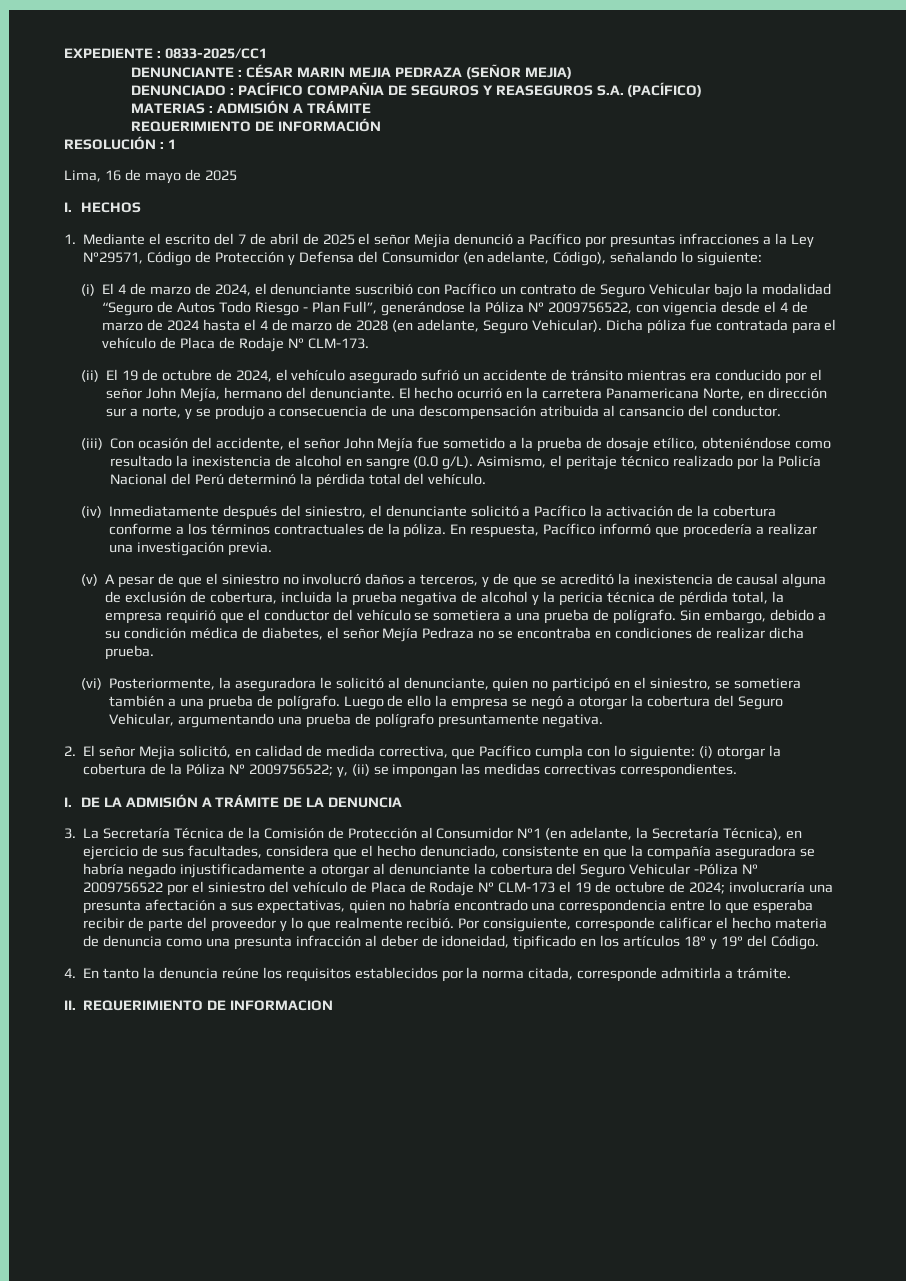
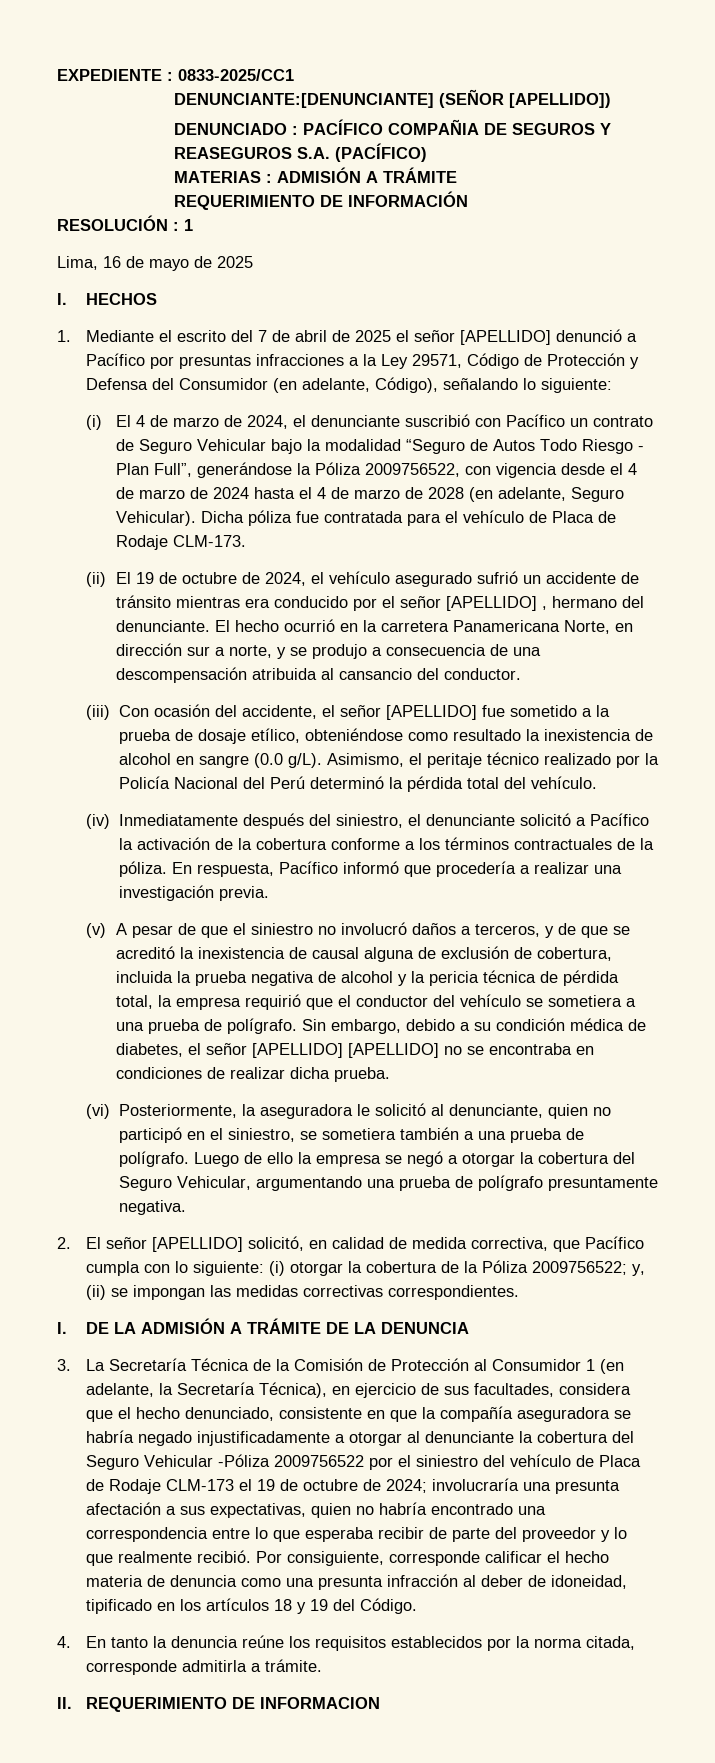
[131,64,572,79] DENUNCIANTE : CÉSAR MARIN MEJIA PEDRAZA (SEÑOR MEJIA) -> [174,89,612,108] DENUNCIANTE:[DENUNCIANTE] (SEÑOR [APELLIDO])
[414,234,451,248] Mejia -> [460,330,552,345] [APELLIDO]
[83,252,144,264] N°29571, -> [412,354,463,368] 29571,
[528,302,545,312] N° -> (361, 468) none
[287,338,304,348] N° -> (168, 542) none
[145,387,220,402] John Mejía, -> [445,596,547,611] [APELLIDO] ,
[343,437,414,452] John Mejía -> [385,705,477,720] [APELLIDO]
[382,627,475,642] Mejía Pedraza -> [251,1043,439,1058] [APELLIDO] [APELLIDO]
[139,746,176,760] Mejia -> [152,1237,244,1252] [APELLIDO]
[228,764,245,774] N° -> (529, 1266) none
[517,828,542,838] N°1 -> [586,1359,596,1371] 1
[742,864,759,874] N° -> (271, 1460) none
[478,882,495,892] N° -> (162, 1486) none
[684,936,743,950] 18° y 19° -> [274,1599,329,1614] 18 y 19

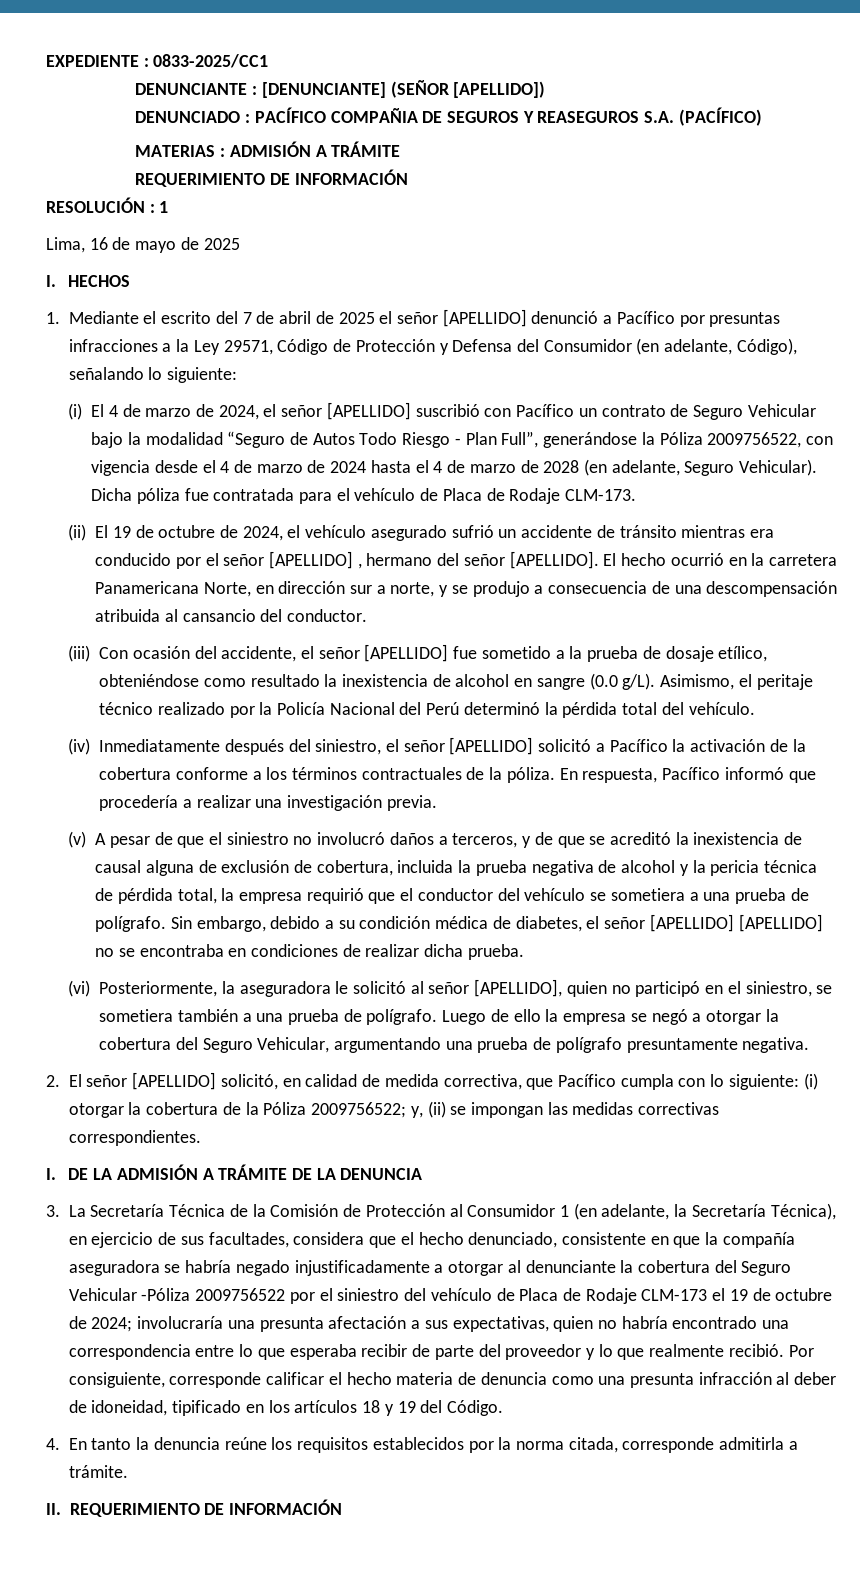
[174,93,435,108] DENUNCIANTE:[DENUNCIANTE] -> [135,82,386,98] DENUNCIANTE : [DENUNCIANTE]
[310,415,400,427] denunciante -> [281,402,411,420] señor [APELLIDO]
[115,620,210,632] denunciante. -> [463,551,599,569] señor [APELLIDO].
[425,814,515,826] denunciante -> [403,737,534,755] señor [APELLIDO]
[448,1104,543,1118] denunciante, -> [428,979,563,997] señor [APELLIDO],
[260,1697,381,1709] INFORMACION -> [229,1499,343,1515] INFORMACIÓN

